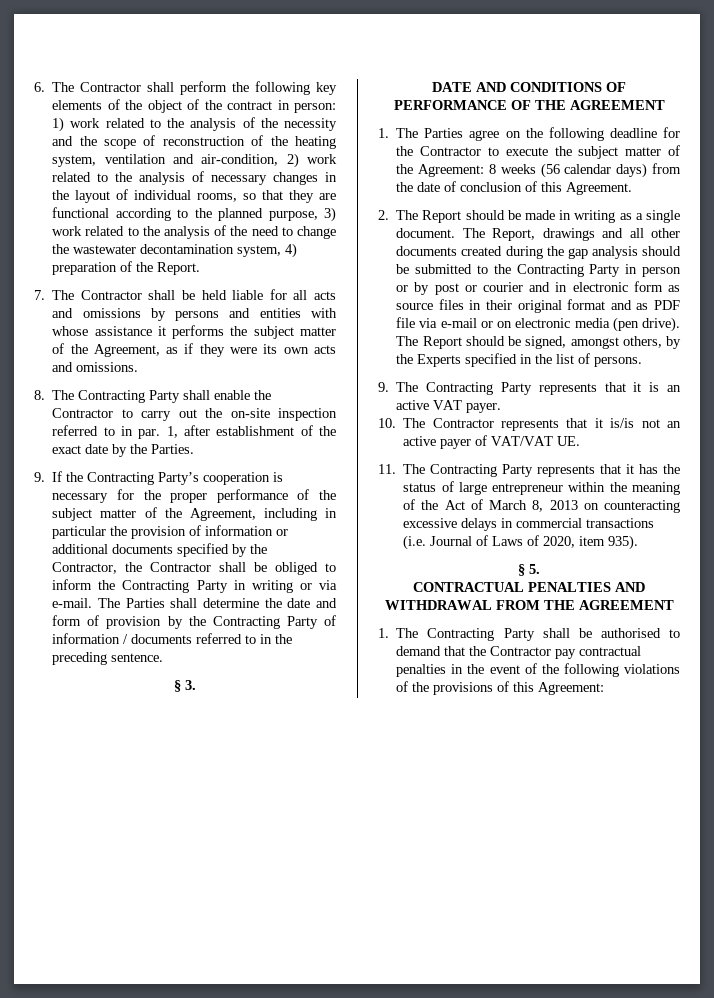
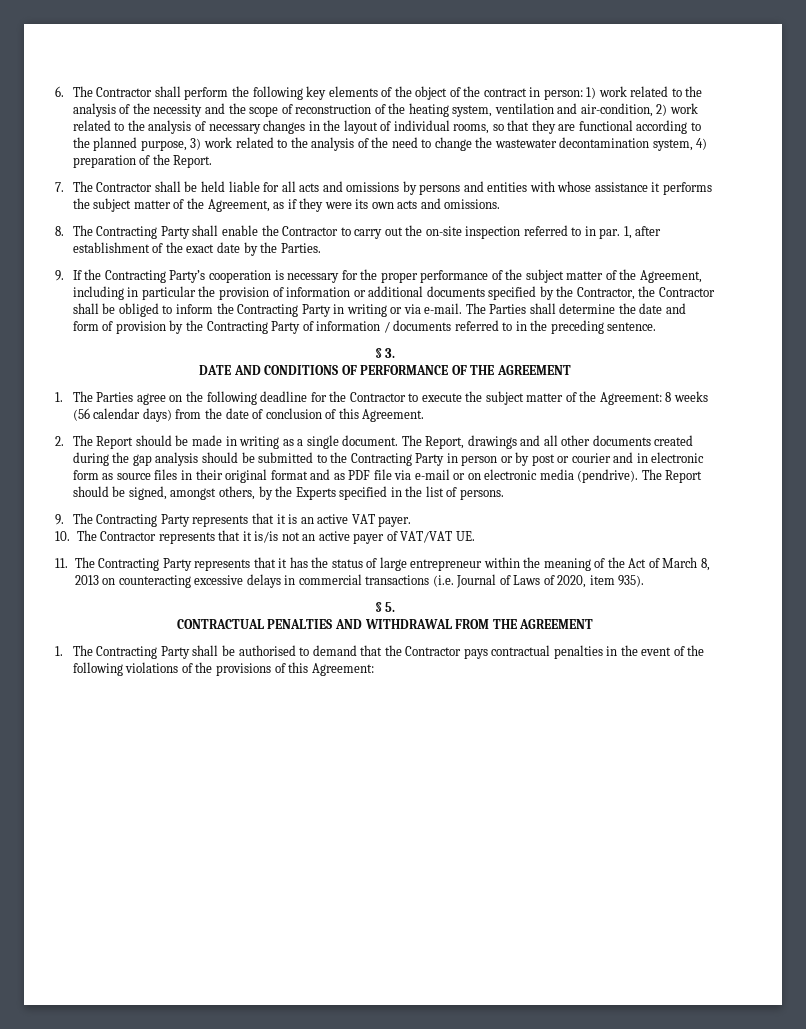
[612,317,680,332] (pen drive). -> [577,469,639,483] (pendrive).
[555,649,577,659] pay -> [463,648,488,659] pays

